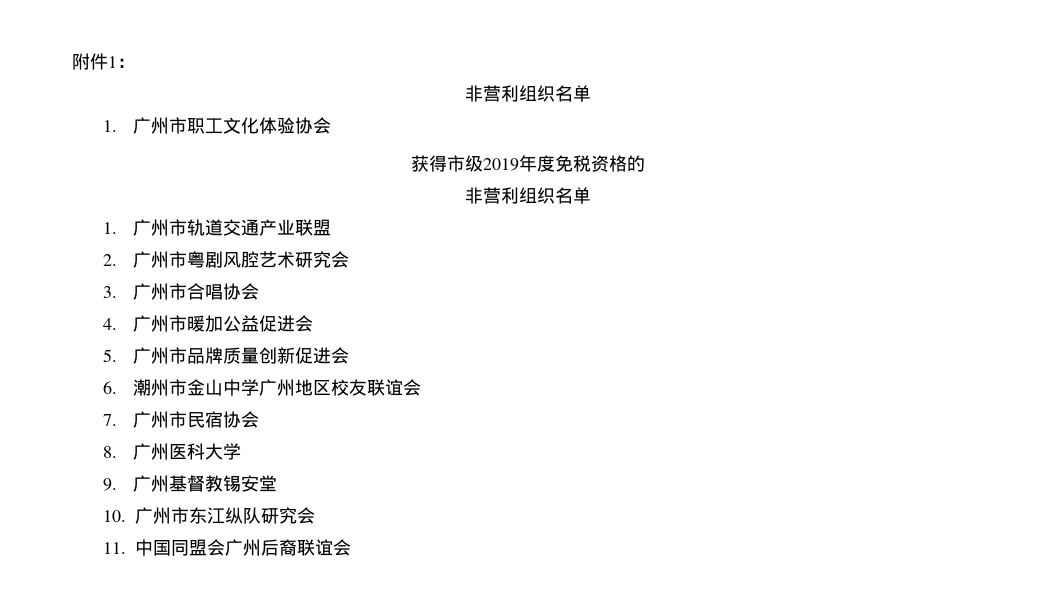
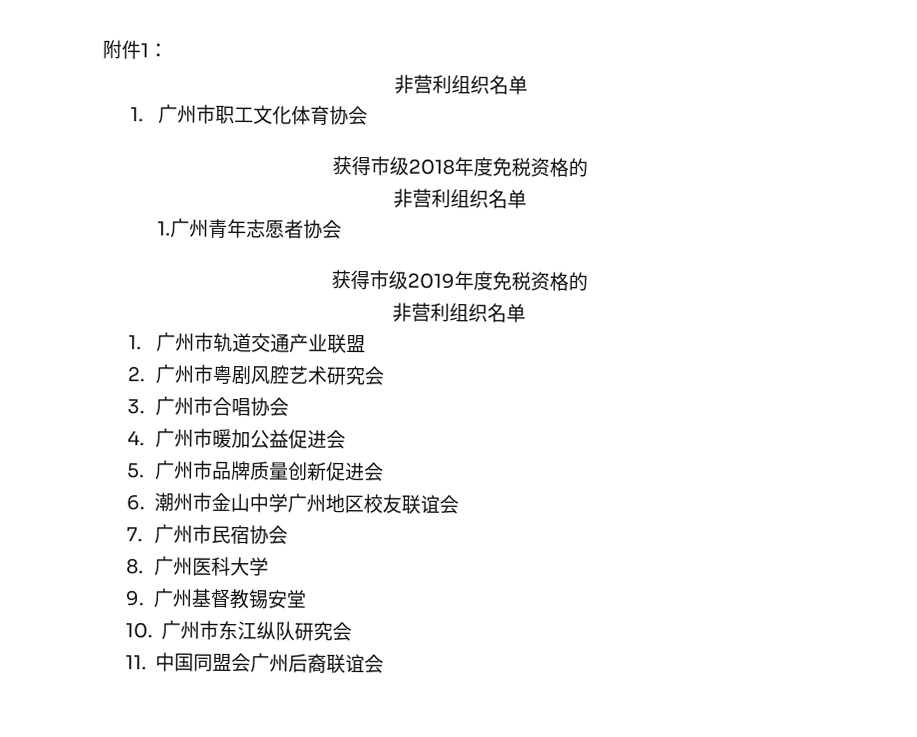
[277,117,296,134] 验 -> [309,105,368,126] [332,155,588,178] [393,188,527,209] [156,218,304,239] 育协会 // 获得市级2018年度免税资格的 // 非营利组织名单 // 1.广州青年志愿者

